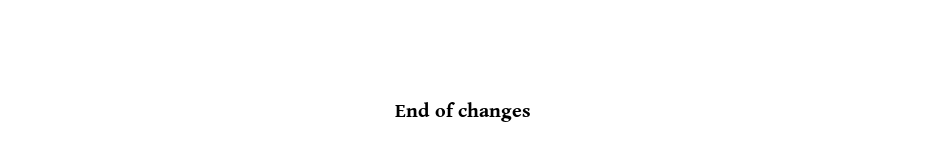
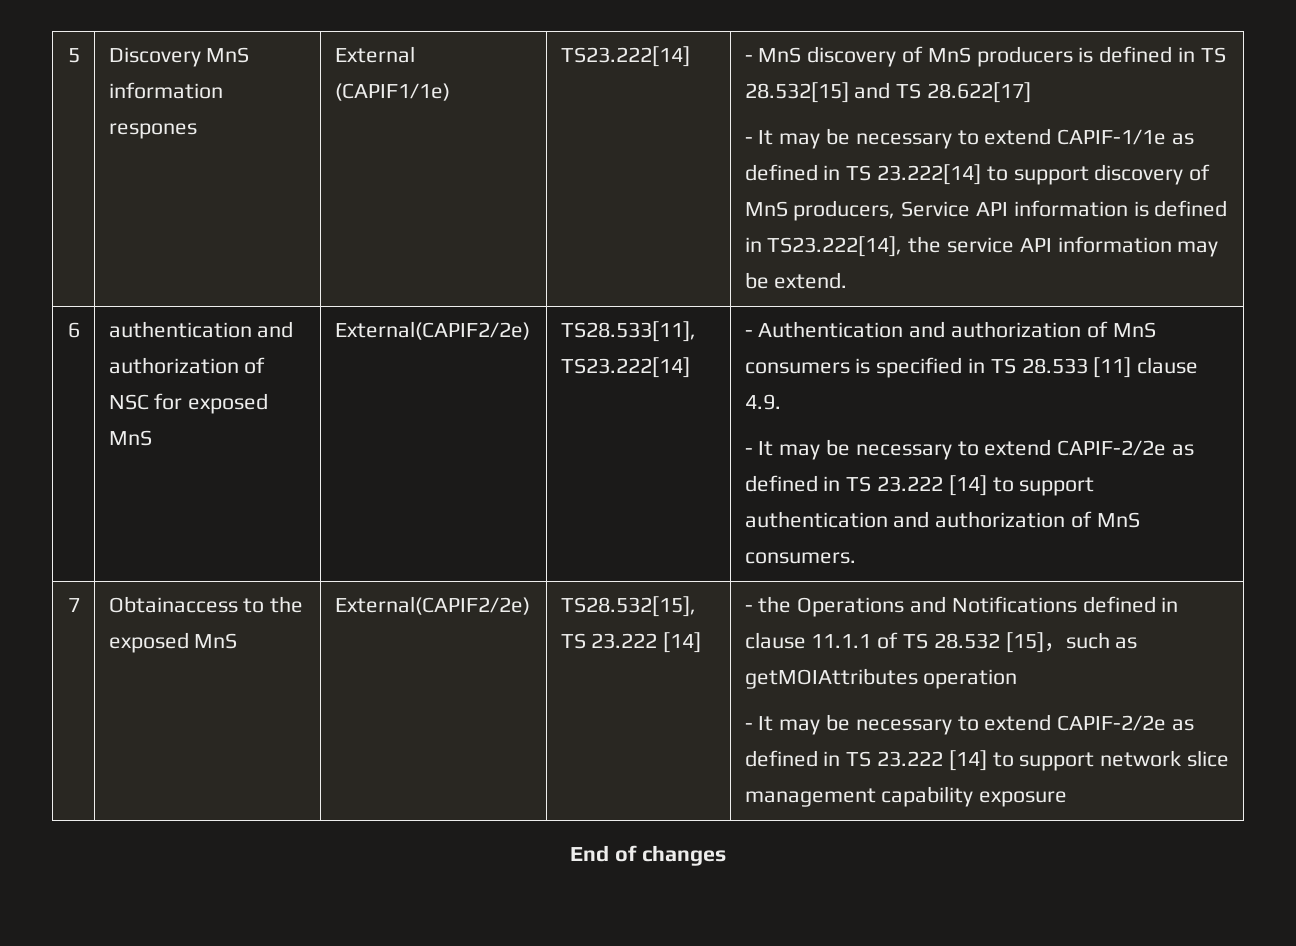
(395, 109) none -> [67,48,80,63] [108,47,250,67] [108,82,223,99] [108,123,197,139] [334,46,415,63] [334,83,450,101] [560,46,690,67] [744,46,1226,67] [744,82,1031,103] [744,128,1194,149] [744,164,1211,185] [744,200,1228,221] [744,236,1219,257] [744,272,848,289] [67,322,80,338] [108,321,294,338] [108,357,266,374] [108,393,269,414] [108,430,152,446] [334,321,530,340] [560,321,696,342] [560,357,690,378] [744,321,1156,338] [744,357,1199,378] [744,394,781,410] [744,439,1194,460] [744,475,1095,496] [744,511,1140,528] [744,552,856,564] [67,598,80,612] [108,596,304,613] [108,632,238,653] [334,596,530,615] [560,596,696,617] [560,632,702,653] [744,596,1179,617] [744,632,1138,653] [744,668,1018,689] [744,714,1194,735] [744,750,1229,771] [744,786,1068,807] 5 | Discovery MnS information respones | External (CAPIF1/1e) | TS23.222[14] | - MnS discovery of MnS producers is defined in TS 28.532[15] and TS 28.622[17] // - It may be necessary to extend CAPIF-1/1e as defined in TS 23.222[14] to support discovery of MnS producers, Service API information is defined in TS23.222[14], the service API information may be extend. // 6 | authentication and authorization of NSC for exposed MnS | External(CAPIF2/2e) | TS28.533[11], TS23.222[14] | - Authentication and authorization of MnS consumers is specified in TS 28.533 [11] clause 4.9. // - It may be necessary to extend CAPIF-2/2e as defined in TS 23.222 [14] to support authentication and authorization of MnS consumers. // 7 | Obtainaccess to the exposed MnS | External(CAPIF2/2e) | TS28.532[15], TS 23.222 [14] | - the Operations and Notifications defined in clause 11.1.1 of TS 28.532 [15]，such as getMOIAttributes operation // - It may be necessary to extend CAPIF-2/2e as defined in TS 23.222 [14] to support network slice management capability exposure //

